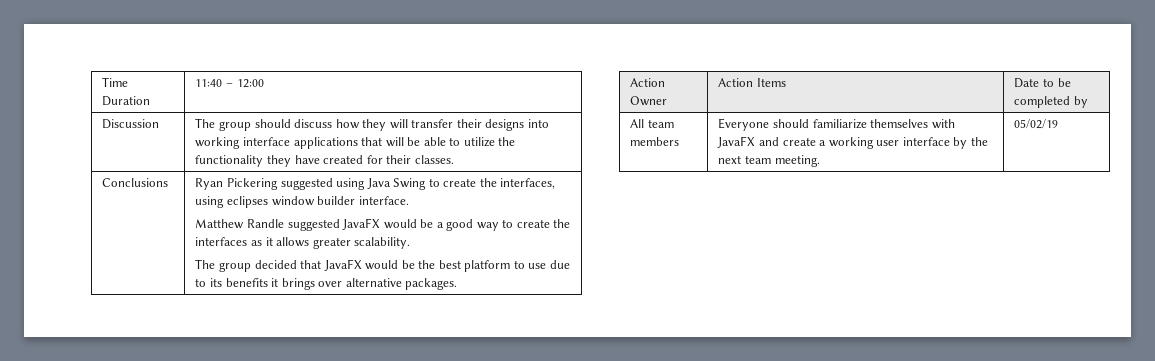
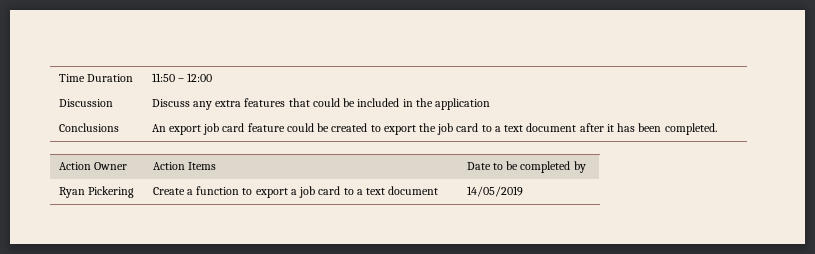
[195,79,223,87] 11:40 -> [151,73,175,82] 11:50
[195,118,549,131] [195,137,516,149] [195,155,454,167] [102,178,169,187] [195,178,556,190] [195,196,409,208] [195,218,571,231] [195,237,411,249] [195,259,570,272] [195,278,458,290] The group should discuss how they will transfer their designs into working interface applications that will be able to utilize the functionality they have created for their classes. // Conclusions | Ryan Pickering suggested using Java Swing to create the interfaces, using eclipses window builder interface. // Matthew Randle suggested JavaFX would be a good way to create the interfaces as it allows greater scalability. // The group decided that JavaFX would be the best platform to use due to its benefits it brings over alternative packages. -> [151,98,490,110] [58,123,119,132] [151,123,717,135] Discuss any extra features that could be included in the application // Conclusions | An export job card feature could be created to export the job card to a text document after it has been completed.
[630,119,674,128] [630,137,680,146] [718,118,955,131] [717,136,988,149] [718,155,820,167] [1014,119,1059,129] All team members | Everyone should familiarize themselves with JavaFX and create a working user interface by the next team meeting. | 05/02/19 -> [58,186,134,198] [152,186,439,198] [466,186,523,197] Ryan Pickering | Create a function to export a job card to a text document | 14/05/2019

